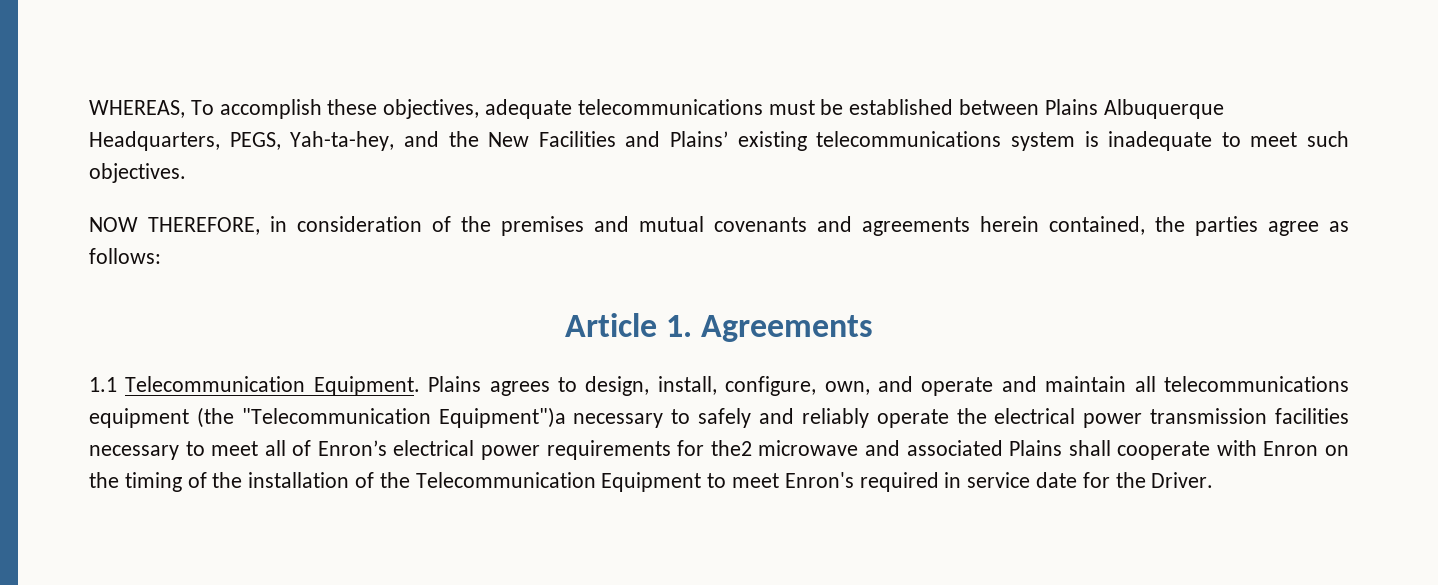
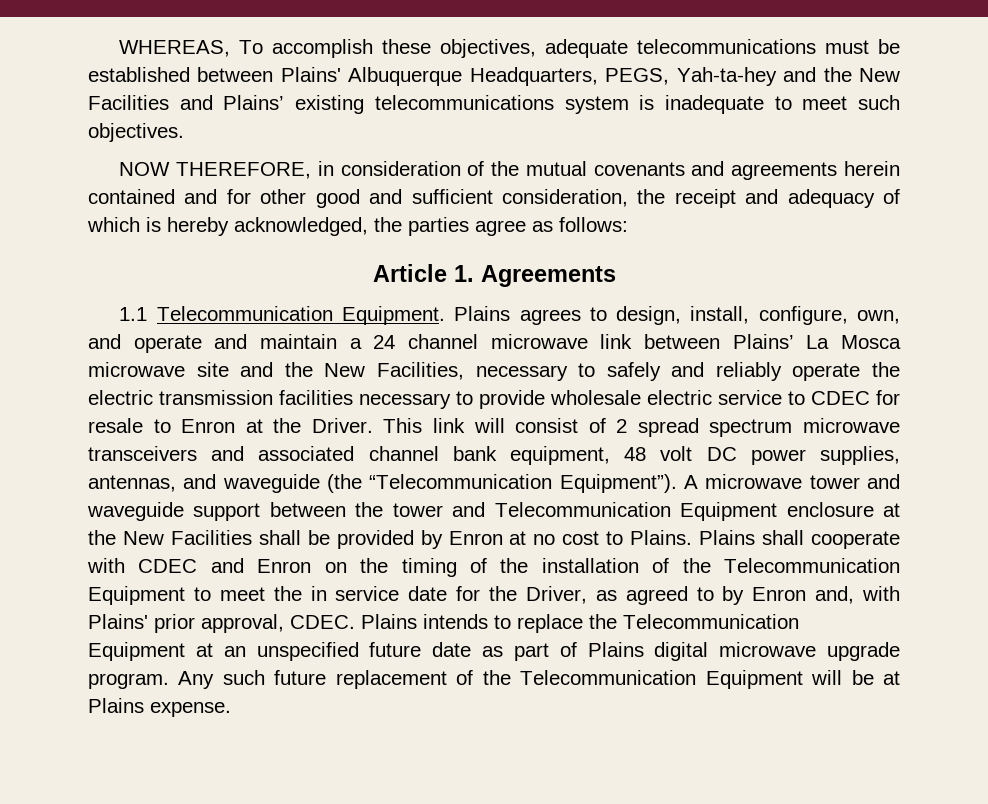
[1044,99,1098,115] Plains -> [280,67,341,82] Plains'
[290,131,395,151] Yah-ta-hey, -> [676,67,777,86] Yah-ta-hey
[501,216,629,236] premises and -> (520, 168) none
[1049,216,1145,235] contained, -> [88,189,900,208] [87,217,368,236] contained and for other good and sufficient consideration, the receipt and adequacy of which is hereby acknowledged,
[1134,376,1349,392] [89,407,566,428] all telecommunications equipment (the "Telecommunication Equipment")a -> [349,334,901,349] [88,362,464,380] a 24 channel microwave link between Plains’ La Mosca microwave site and the New Facilities,
[994,408,1143,428] electrical power -> [88,390,153,405] electric
[211,440,1003,460] meet all of Enron’s electrical power requirements for the2 microwave and associated -> [479,390,900,409] [88,418,900,437] [88,446,901,465] [88,474,901,493] [87,502,901,521] [88,530,693,549] provide wholesale electric service to CDEC for resale to Enron at the Driver. This link will consist of 2 spread spectrum microwave transceivers and associated channel bank equipment, 48 volt DC power supplies, antennas, and waveguide (the “Telecommunication Equipment”). A microwave tower and waveguide support between the tower and Telecommunication Equipment enclosure at the New Facilities shall be provided by Enron at no cost to Plains.
(1257, 448) none -> [138,558,244,573] CDEC and
[784,472,939,492] Enron's required -> [273,586,302,601] the
[1151,472,1214,488] Driver. -> [525,586,900,605] [88,614,799,633] [88,642,900,661] [88,670,901,689] [88,698,231,717] Driver, as agreed to by Enron and, with Plains' prior approval, CDEC. Plains intends to replace the Telecommunication Equipment at an unspecified future date as part of Plains digital microwave upgrade program. Any such future replacement of the Telecommunication Equipment will be at Plains expense.

